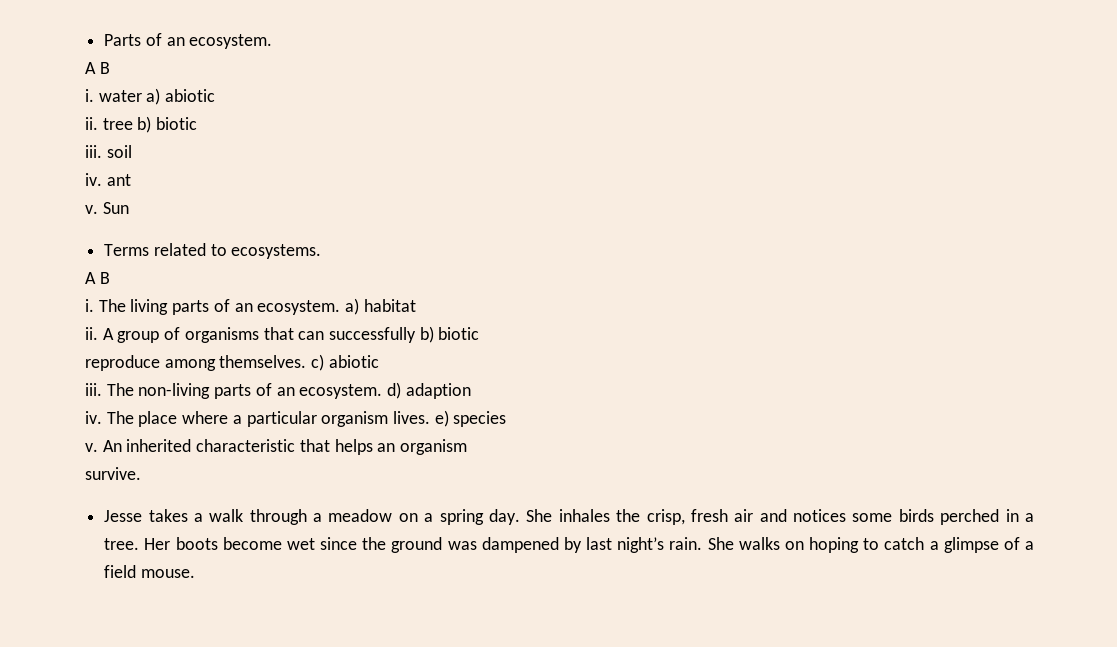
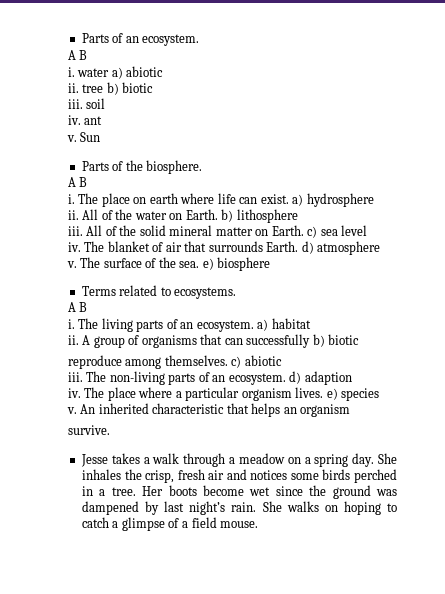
(129, 208) none -> [81,160,203,174] [67,177,88,187] [67,193,374,207] [67,209,298,223] [67,225,368,238] [67,241,381,255] [66,257,271,271] // Parts of the biosphere. // A B // i. The place on earth where life can exist. a) hydrosphere // ii. All of the water on Earth. b) lithosphere // iii. All of the solid mineral matter on Earth. c) sea level // iv. The blanket of air that surrounds Earth. d) atmosphere // v. The surface of the sea. e) biosphere

